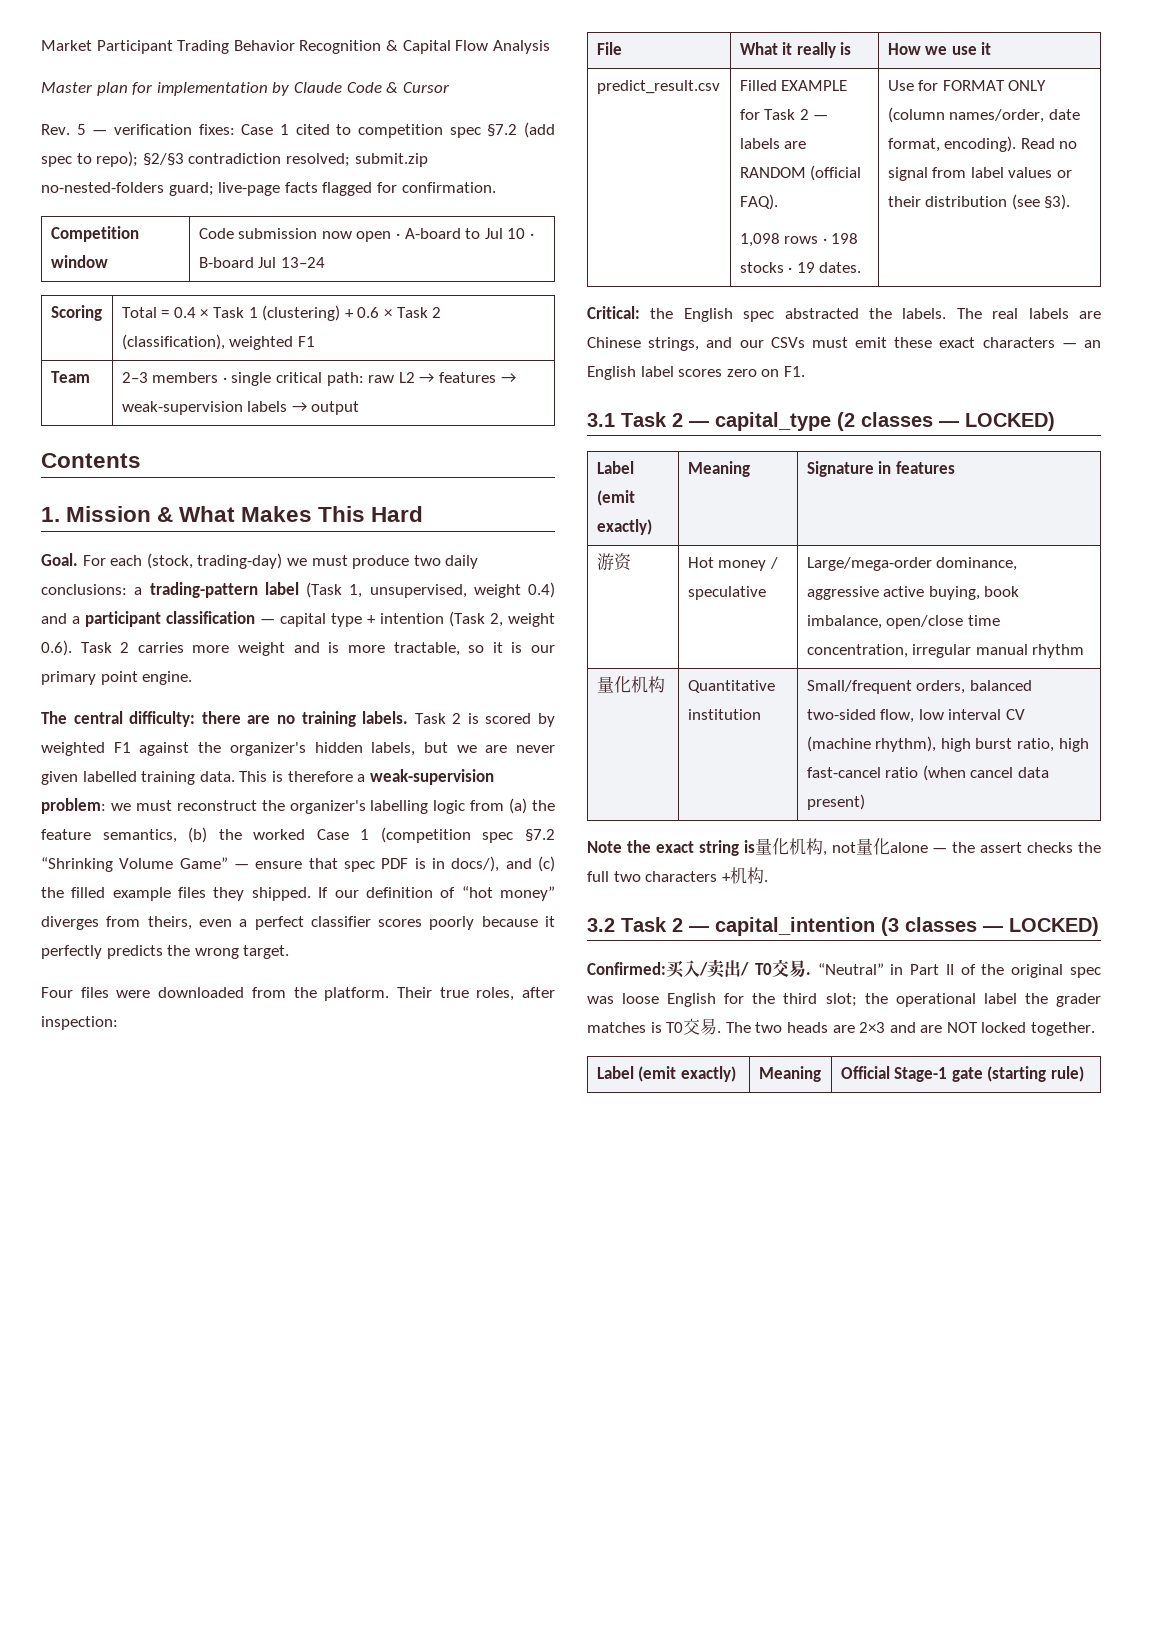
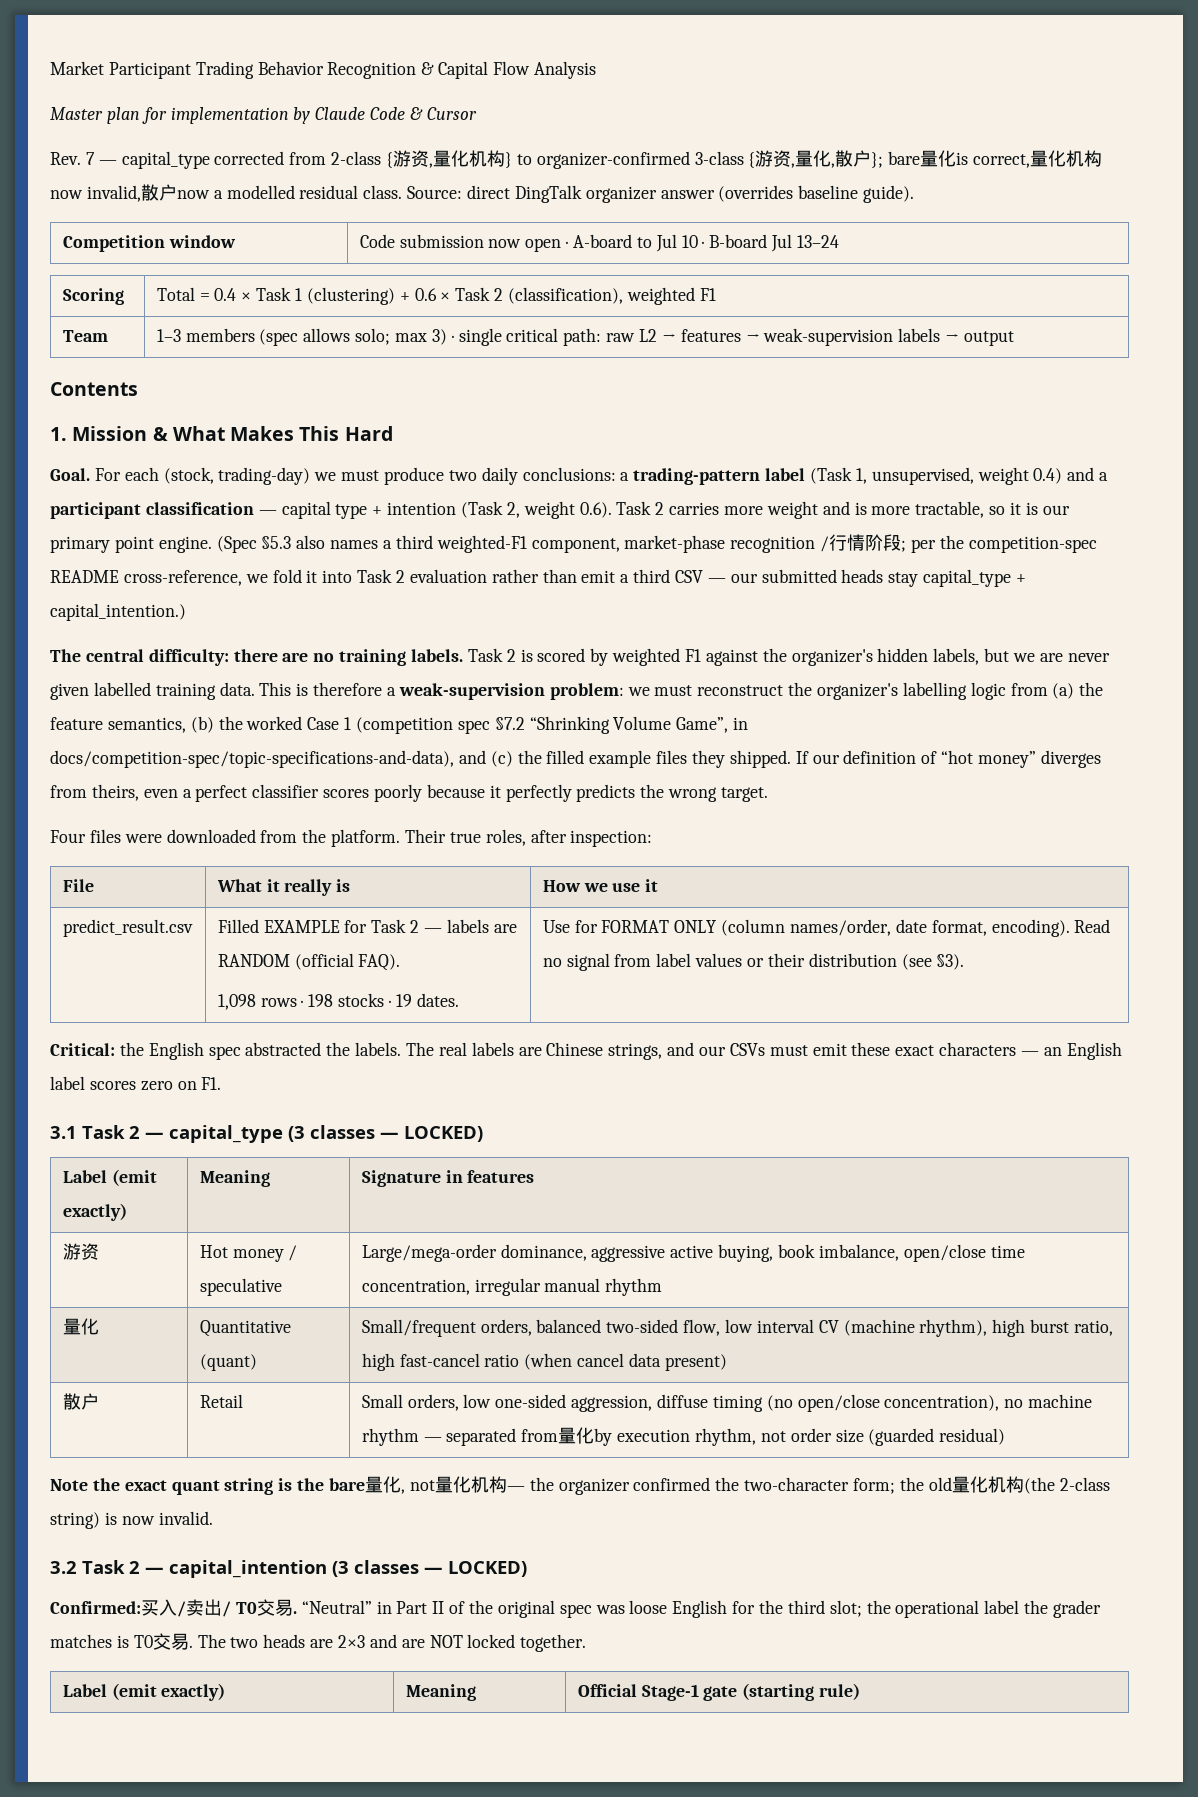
[76,122,555,138] [41,151,428,167] [41,182,496,196] 5 — verification fixes: Case 1 cited to competition spec §7.2 (add spec to repo); §2/§3 contradiction resolved; submit.zip no-nested-folders guard; live-page facts flagged for confirmation. -> [85,150,1103,169] [50,184,915,203] 7 — capital_type corrected from 2-class {游资,量化机构} to organizer-confirmed 3-class {游资,量化,散户}; bare量化is correct,量化机构now invalid,散户now a modelled residual class. Source: direct DingTalk organizer answer (overrides baseline guide).
[121,372,219,383] 2–3 members -> [156,328,447,346] 1–3 members (spec allows solo; max 3)
(193, 678) none -> [216,534,1097,553] [50,569,1027,587] [50,603,186,621] (Spec §5.3 also names a third weighted-F1 component, market-phase recognition /行情阶段; per the competition-spec README cross-reference, we fold it into Task 2 evaluation rather than emit a third CSV — our submitted heads stay capital_type + capital_intention.)
[179,856,500,872] Game” — ensure that spec PDF is in docs/), -> [676,717,749,733] [50,750,454,768] Game”, in docs/competition-spec/topic-specifications-and-data),
[837,412,855,431] (2 -> [288,1126,305,1142] (3
[630,676,665,693] 机构 -> (99, 1326) none
[687,709,761,720] institution -> [199,1354,257,1371] (quant)
(865, 802) none -> [62,1393,99,1410] [199,1394,243,1408] [361,1394,1093,1412] [361,1427,1006,1446] // 散户 | Retail | Small orders, low one-sided aggression, diffuse timing (no open/close concentration), no machine rhythm — separated from量化by execution rhythm, not order size (guarded residual)
(694, 847) none -> [171,1480,220,1495] quant
[754,838,1101,856] [587,867,768,884] 量化机构, not量化alone — the assert checks the full two characters +机构. -> [297,1476,1110,1495] [50,1511,213,1529] the bare量化, not量化机构— the organizer confirmed the two-character form; the old量化机构(the 2-class string) is now invalid.

